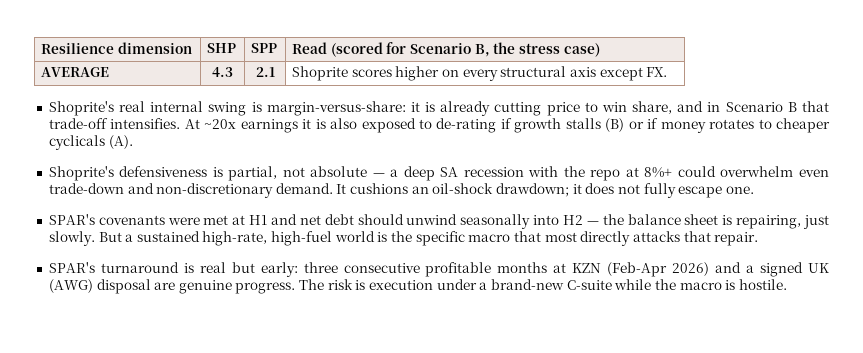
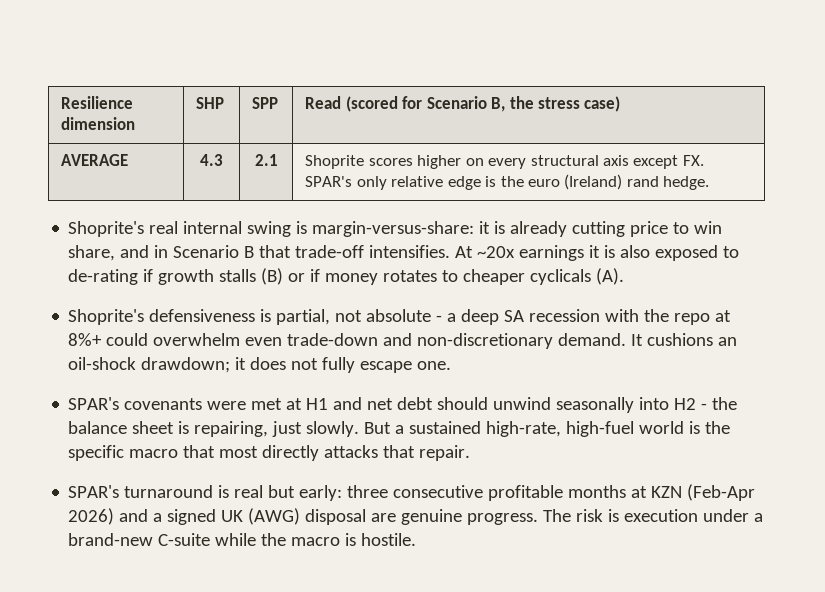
(668, 72) none -> [305,174,710,190] SPAR's only relative edge is the euro (Ireland) rand hedge.
[372,173,385,177] — -> [436,315,443,322] -
[586,221,599,225] — -> [701,403,708,410] -

